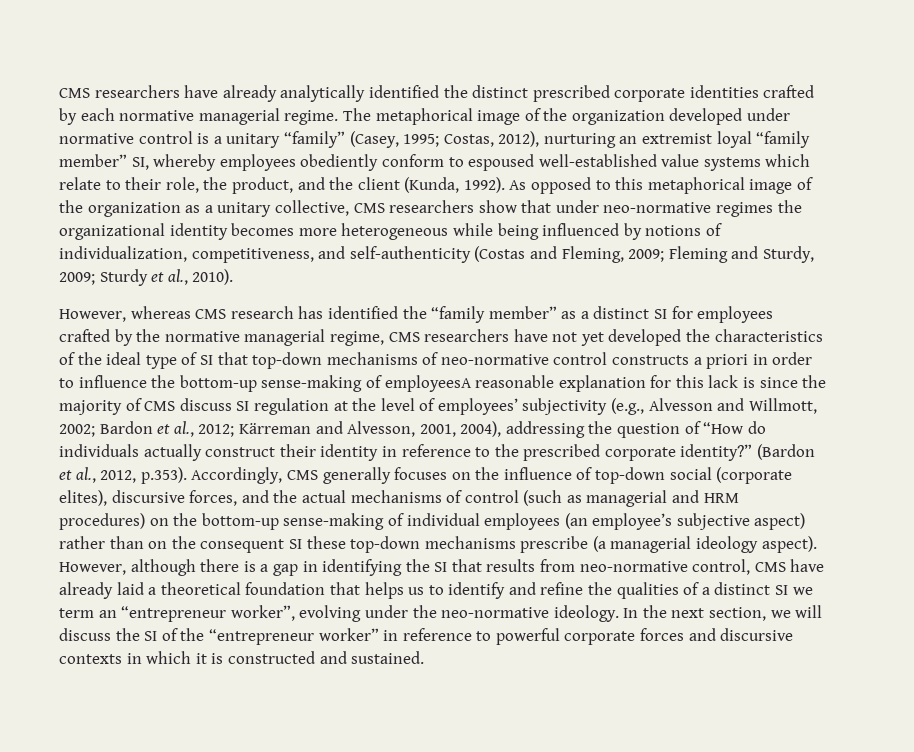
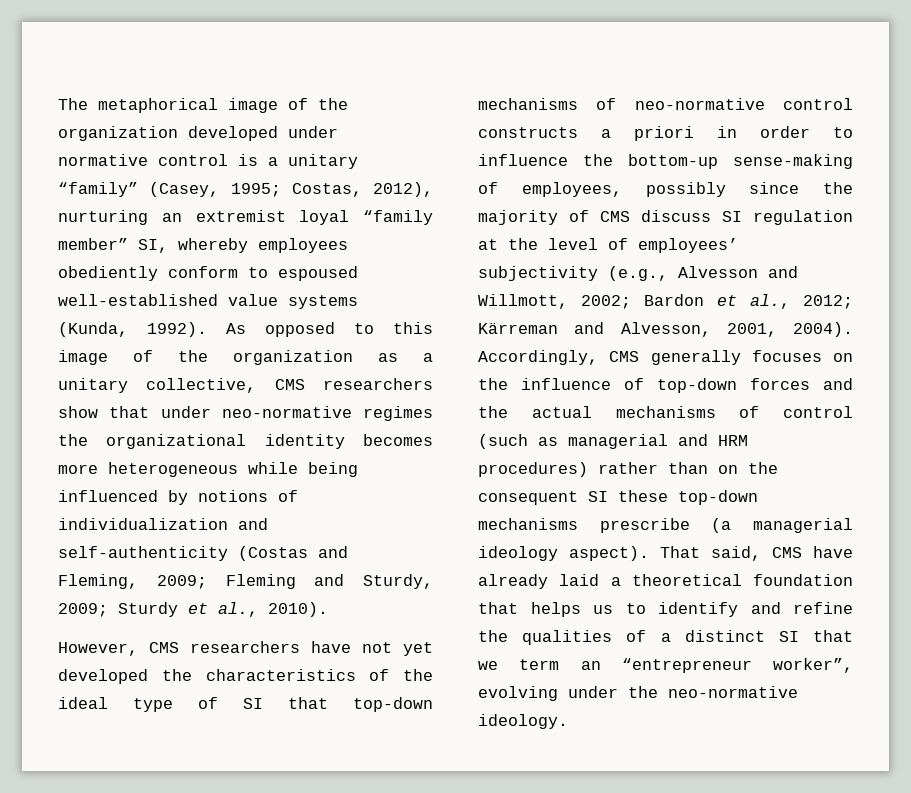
[59,85,815,102] [59,108,339,125] CMS researchers have already analytically identified the distinct prescribed corporate identities crafted by each normative managerial regime. -> (58, 104) none
[765,154,811,167] [59,177,400,194] which relate to their role, the product, and the client -> (358, 302) none
[647,177,745,194] metaphorical -> (433, 328) none
[59,246,314,263] individualization, competitiveness, -> [58,518,228,530] individualization
[130,306,774,323] [59,329,384,346] whereas CMS research has identified the “family member” as a distinct SI for employees crafted by the normative managerial regime, -> (138, 649) none
[384,375,756,392] employeesA reasonable explanation for this lack is -> [521,182,726,197] employees, possibly
[460,421,766,438] [59,444,816,461] [59,467,187,484] 2004), addressing the question of “How do individuals actually construct their identity in reference to the prescribed corporate identity?” (Bardon et al., 2012, p.353). -> [793,322,853,337] 2004).
[669,467,793,484] [59,490,238,506] social (corporate elites), discursive forces, -> [750,378,810,390] forces
[149,513,806,530] on the bottom-up sense-making of individual employees (an employee’s subjective aspect) -> (588, 469) none
[59,559,751,576] However, although there is a gap in identifying the SI that results from neo-normative control, -> [660,546,761,561] That said,
(789, 590) none -> [813,630,853,642] that
[623,605,823,621] [59,628,794,645] [59,651,425,664] In the next section, we will discuss the SI of the “entrepreneur worker” in reference to powerful corporate forces and discursive contexts in which it is constructed and sustained. -> (568, 721) none

